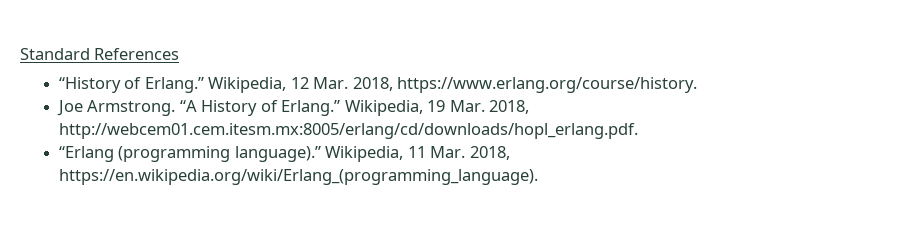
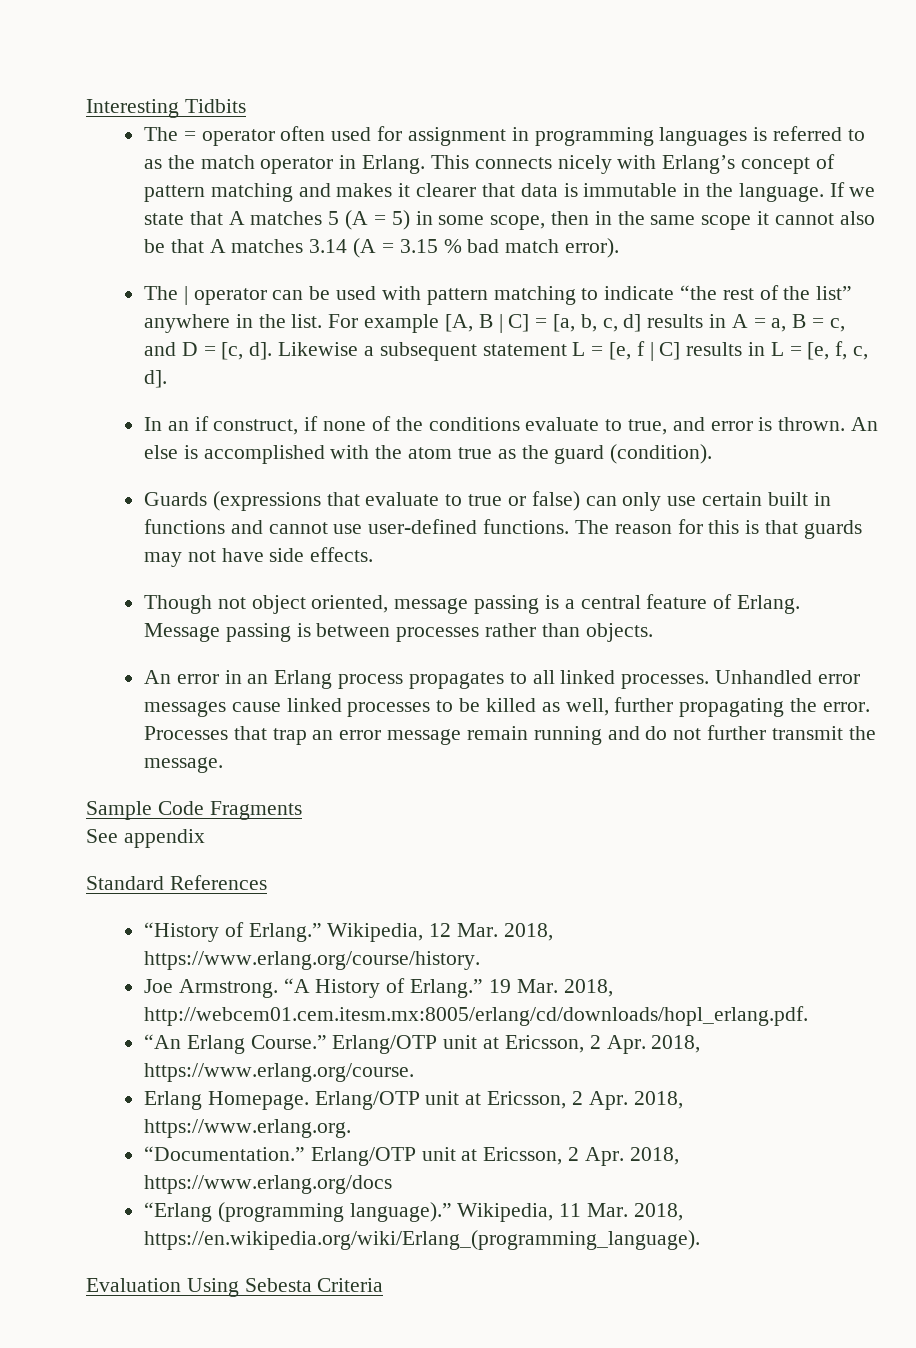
(20, 54) none -> [86,99,246,118] [144,126,865,146] [144,154,835,174] [144,182,876,202] [144,210,875,230] [144,238,619,258] [144,285,853,305] [144,314,845,333] [144,341,868,361] [144,370,168,388] [144,416,878,435] [144,444,713,464] [144,491,831,511] [144,519,862,539] [144,547,374,567] [144,594,800,614] [144,623,653,642] [144,670,860,689] [144,697,870,717] [144,725,876,745] [144,757,224,773] [86,801,302,820] [86,829,205,848] Interesting Tidbits // The = operator often used for assignment in programming languages is referred to as the match operator in Erlang. This connects nicely with Erlang’s concept of pattern matching and makes it clearer that data is immutable in the language. If we state that A matches 5 (A = 5) in some scope, then in the same scope it cannot also be that A matches 3.14 (A = 3.15 % bad match error). // The | operator can be used with pattern matching to indicate “the rest of the list” anywhere in the list. For example [A, B | C] = [a, b, c, d] results in A = a, B = c, and D = [c, d]. Likewise a subsequent statement L = [e, f | C] results in L = [e, f, c, d]. // In an if construct, if none of the conditions evaluate to true, and error is thrown. An else is accomplished with the atom true as the guard (condition). // Guards (expressions that evaluate to true or false) can only use certain built in functions and cannot use user-defined functions. The reason for this is that guards may not have side effects. // Though not object oriented, message passing is a central feature of Erlang. Message passing is between processes rather than objects. // An error in an Erlang process propagates to all linked processes. Unhandled error messages cause linked processes to be killed as well, further propagating the error. Processes that trap an error message remain running and do not further transmit the message. // Sample Code Fragments // See appendix //
[344,100,423,116] Wikipedia, -> (484, 988) none
(638, 131) none -> [144,1034,701,1054] [144,1063,415,1082] [144,1091,683,1110] [144,1119,352,1138] [144,1146,679,1166] [144,1175,393,1194] // “An Erlang Course.” Erlang/OTP unit at Ericsson, 2 Apr. 2018, https://www.erlang.org/course. // Erlang Homepage. Erlang/OTP unit at Ericsson, 2 Apr. 2018, https://www.erlang.org. // “Documentation.” Erlang/OTP unit at Ericsson, 2 Apr. 2018, https://www.erlang.org/docs
(538, 177) none -> [86,1278,384,1297] // Evaluation Using Sebesta Criteria

